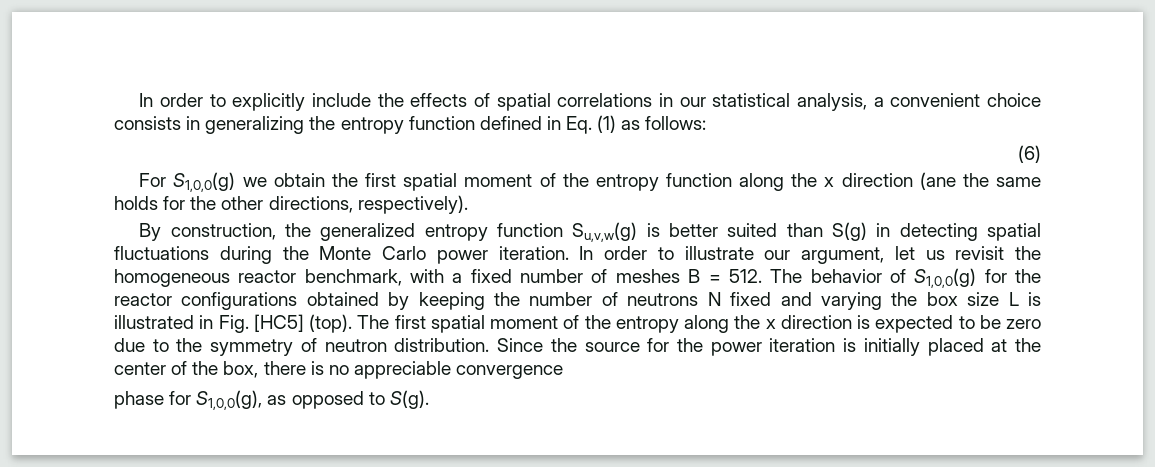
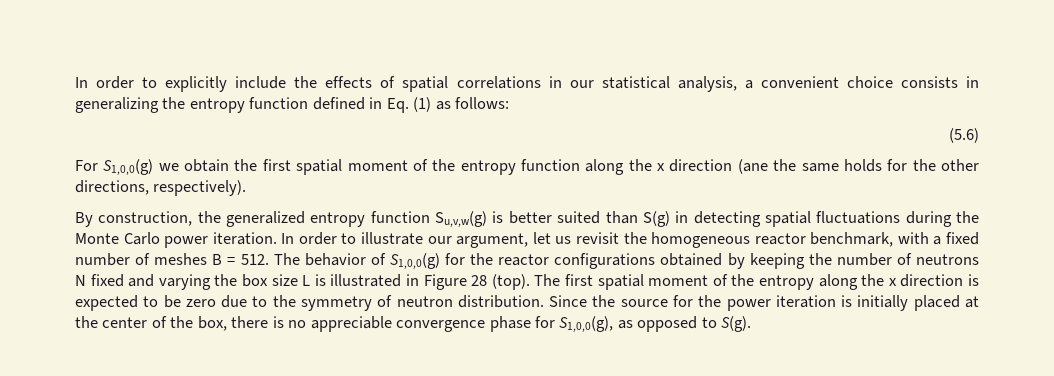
[1018,145,1041,163] (6) -> [949,128,979,143] (5.6)
[218,314,304,333] Fig. [HC5] -> [423,274,488,290] Figure 28
(564, 372) // -> (486, 326) none

